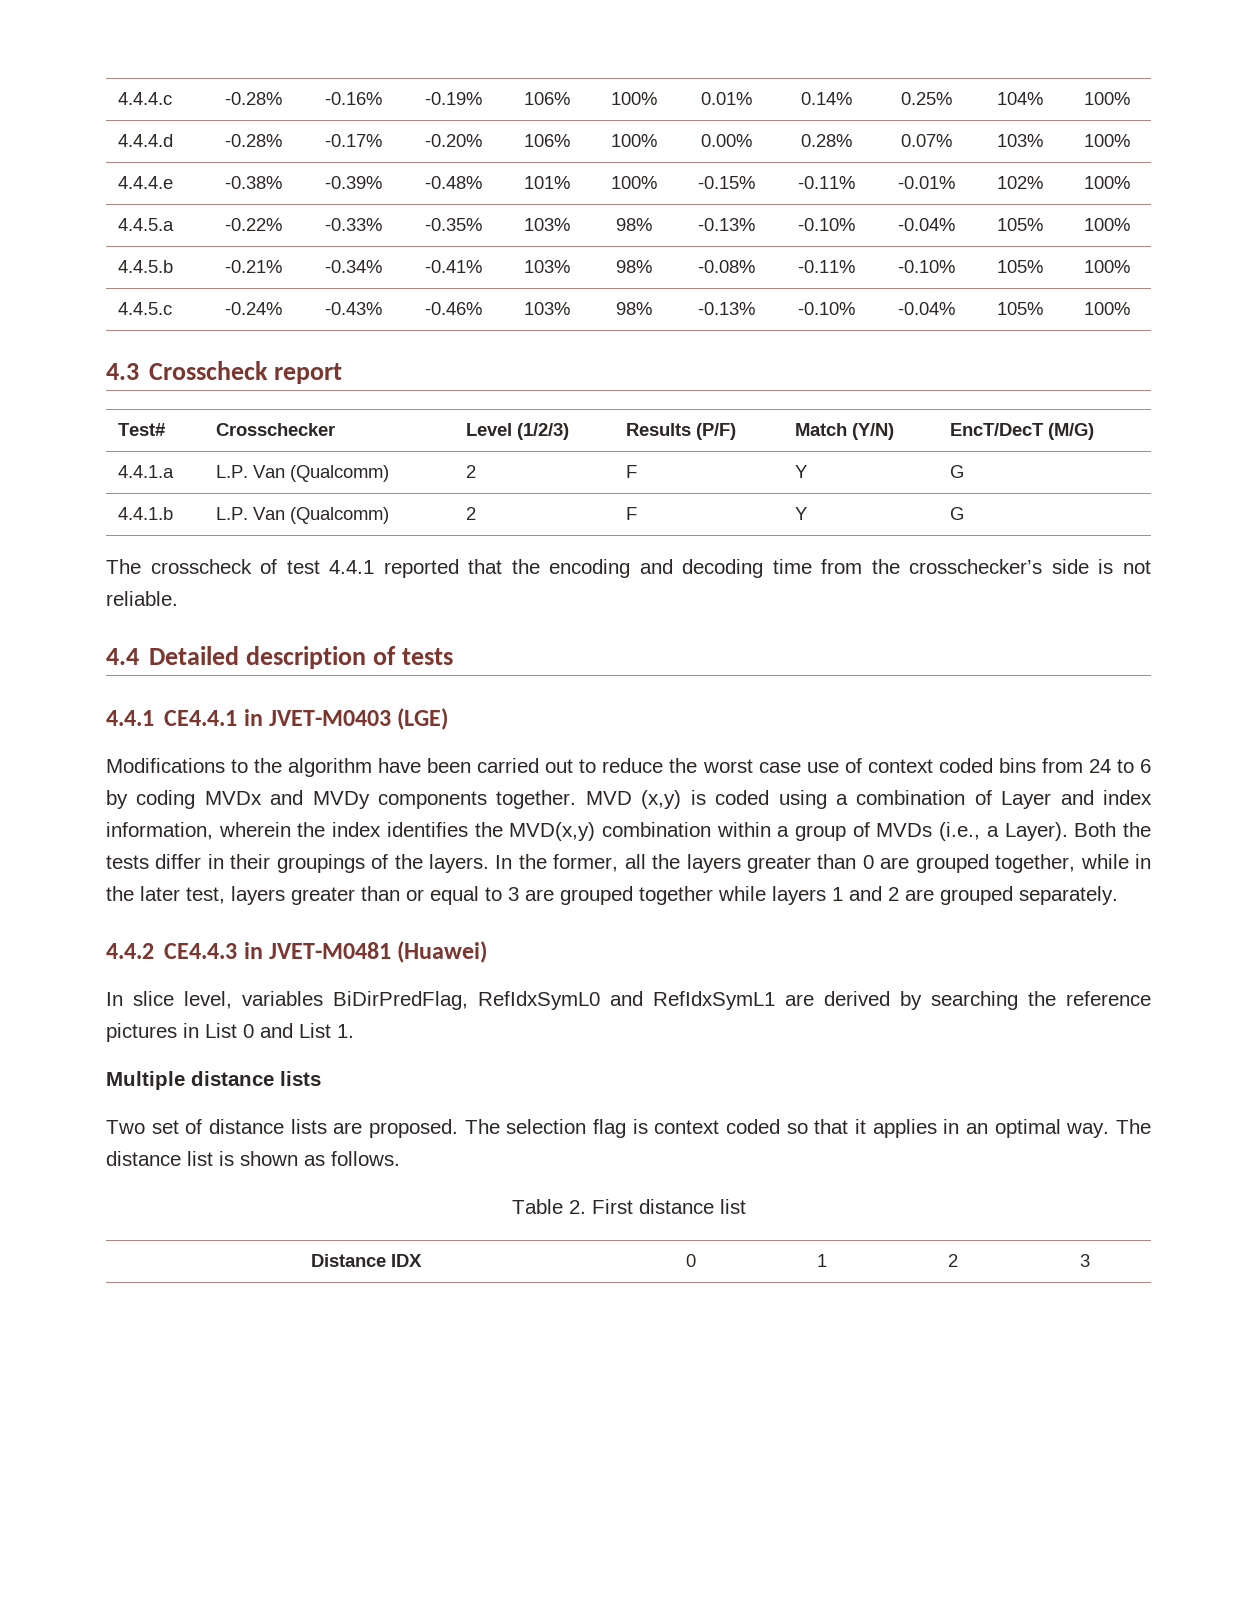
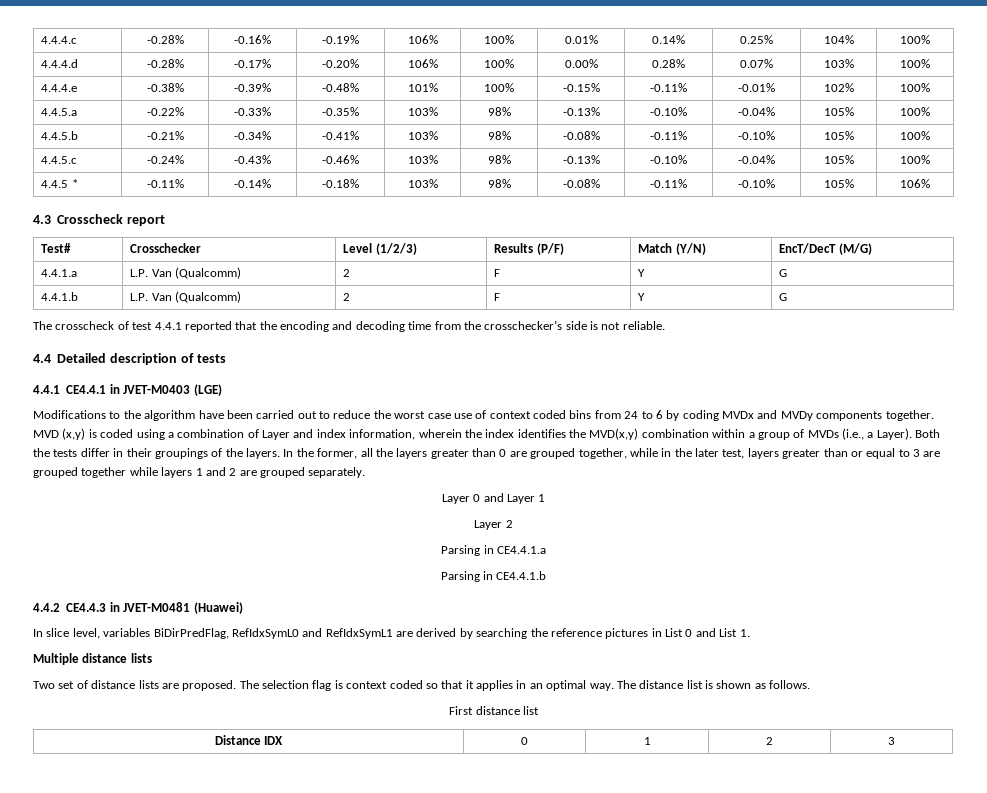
(1130, 308) none -> [41,179,78,188] [146,179,184,188] [234,179,271,188] [322,179,359,188] [407,179,438,188] [487,179,511,188] [562,179,600,188] [650,179,687,188] [738,179,775,188] [823,179,854,188] [900,179,930,188] // 4.4.5 * | -0.11% | -0.14% | -0.18% | 103% | 98% | -0.08% | -0.11% | -0.10% | 105% | 106%
(1118, 895) none -> [441,493,546,504] [474,520,513,530] [441,545,546,556] [440,571,547,582] // Layer 0 and Layer 1 // Layer 2 // Parsing in CE4.4.1.a // Parsing in CE4.4.1.b
[511,1199,586,1214] Table 2. -> (811, 684) none

